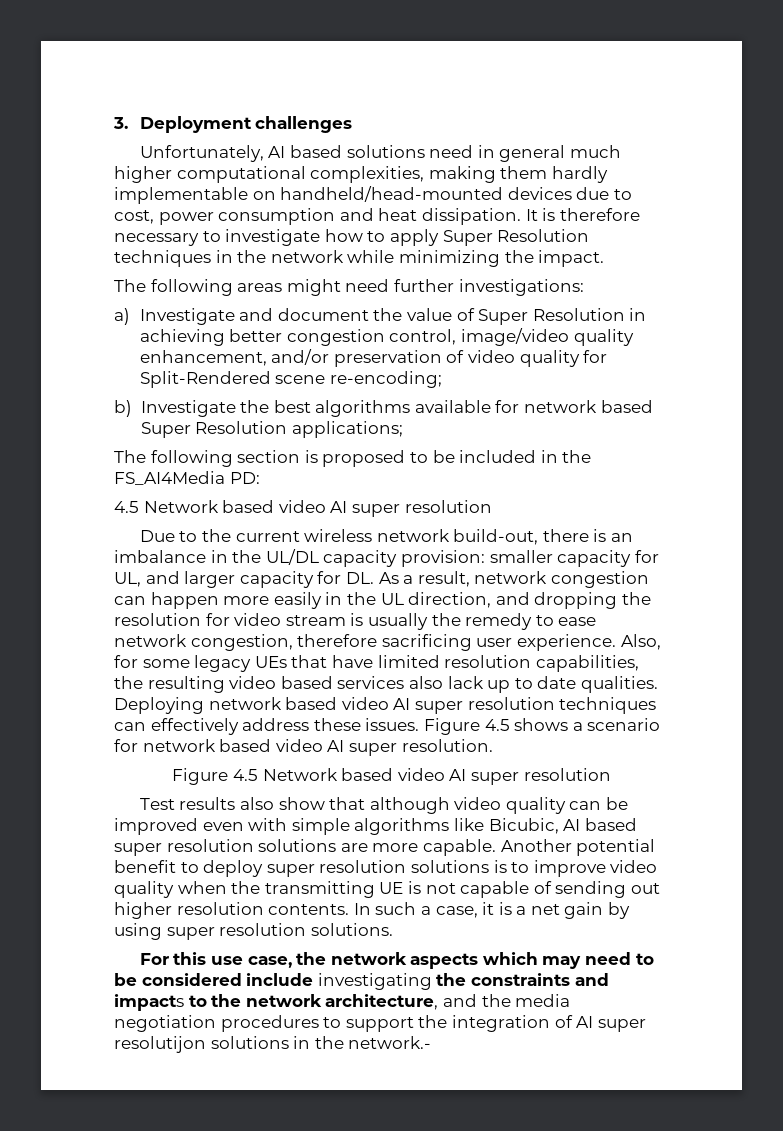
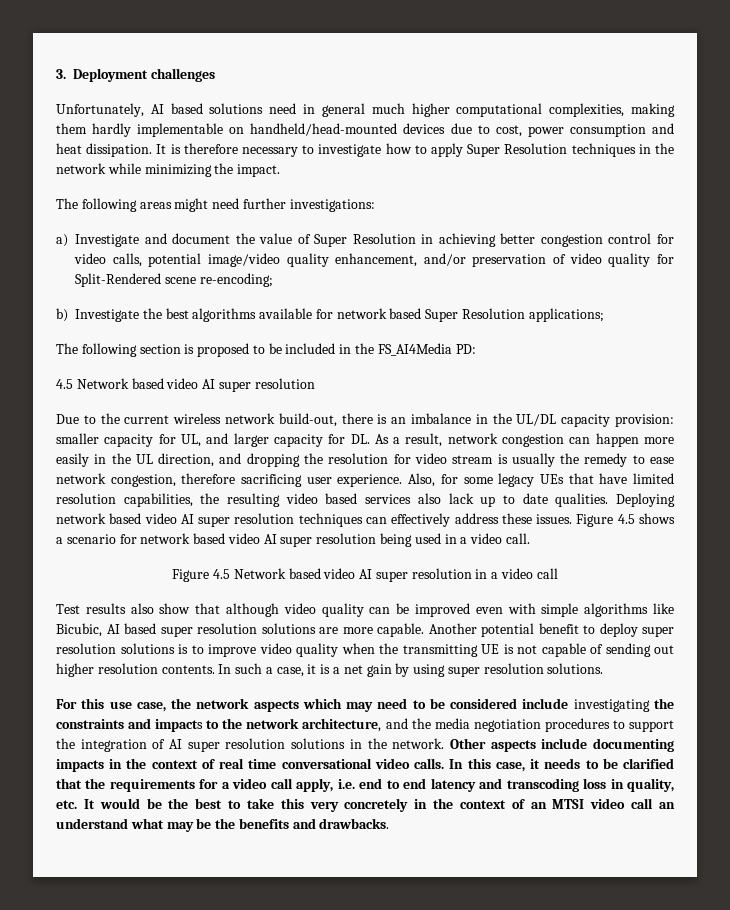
[389,329,457,345] control, -> [608,233,675,244] [74,253,202,267] control for video calls, potential
[401,739,493,752] resolution. -> [316,533,530,547] resolution being used in a video call.
(611, 774) none -> [475,568,558,579] in a video call
[114,1036,206,1053] resolutijon -> [225,738,286,749] resolution
[348,1036,432,1049] network.- -> [392,738,674,752] [56,758,675,772] [56,778,675,792] [56,798,676,812] [56,818,390,832] network. Other aspects include documenting impacts in the context of real time conversational video calls. In this case, it needs to be clarified that the requirements for a video call apply, i.e. end to end latency and transcoding loss in quality, etc. It would be the best to take this very concretely in the context of an MTSI video call an understand what may be the benefits and drawbacks.

